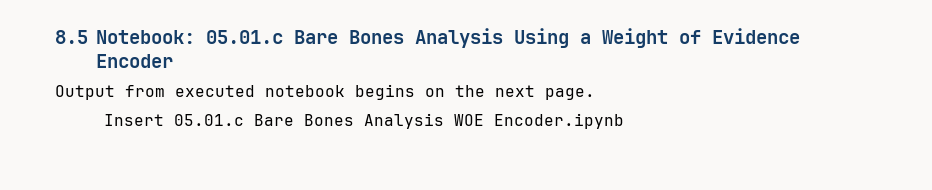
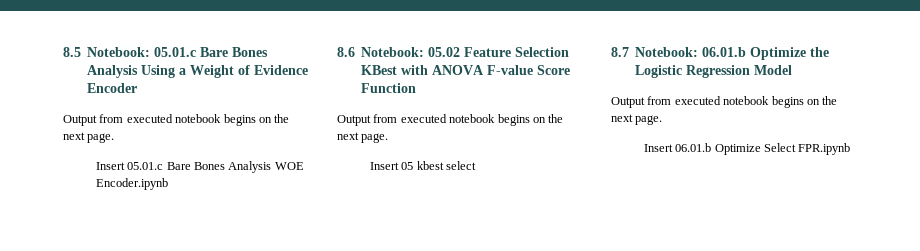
(624, 121) none -> [337,47,570,57] [361,65,571,75] [361,83,417,93] [337,114,564,126] [337,132,389,143] [369,161,477,170] [611,47,830,60] [635,65,793,78] [611,96,838,108] [611,114,663,125] [643,143,851,155] // 8.6 Notebook: 05.02 Feature Selection KBest with ANOVA F-value Score Function // Output from executed notebook begins on the next page. // Insert 05 kbest select // 8.7 Notebook: 06.01.b Optimize the Logistic Regression Model // Output from executed notebook begins on the next page. // Insert 06.01.b Optimize Select FPR.ipynb

